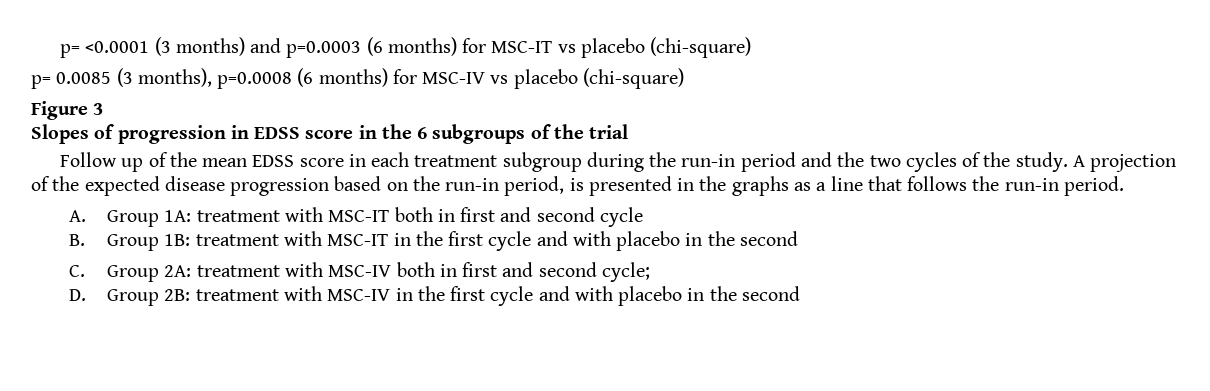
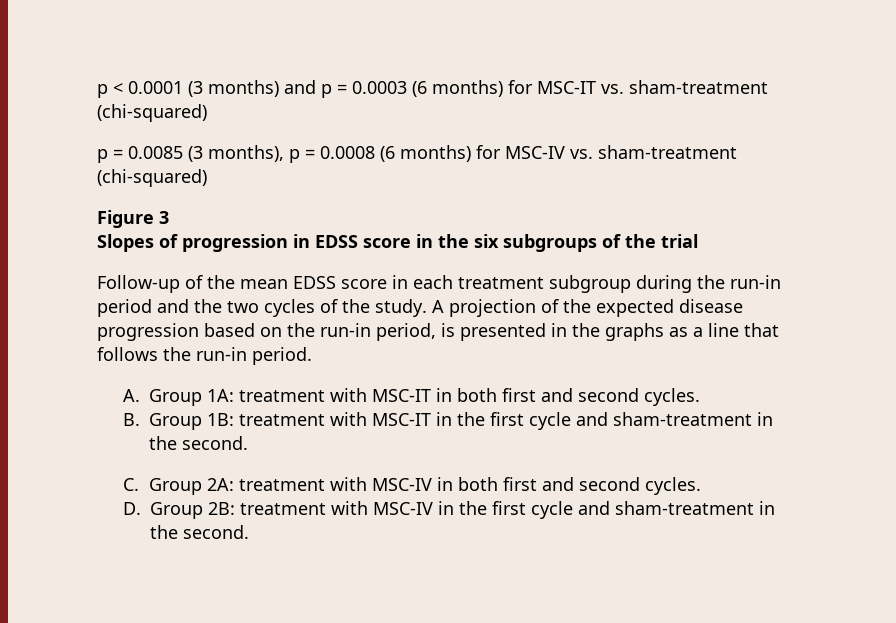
[60,37,752,58] [31,68,293,89] p= <0.0001 (3 months) and p=0.0003 (6 months) for MSC-IT vs placebo (chi-square) // p= 0.0085 (3 months), p=0.0008 -> [97,80,768,98] [97,104,207,122] [97,145,375,163] p < 0.0001 (3 months) and p = 0.0003 (6 months) for MSC-IT vs. sham-treatment (chi-squared) // p = 0.0085 (3 months), p = 0.0008
[490,68,684,89] vs placebo (chi-square) -> [570,145,737,159] [97,169,207,187] vs. sham-treatment (chi-squared)
[417,127,428,139] 6 -> [474,234,499,248] six
[60,152,144,172] Follow up -> [97,275,180,293] Follow-up
[394,207,643,227] both in first and second cycle -> [435,388,700,406] in both first and second cycles.
[572,231,798,251] with placebo in the second -> [612,412,773,426] [148,436,248,450] sham-treatment in the second.
[396,262,650,282] both in first and second cycle; -> [436,477,701,495] in both first and second cycles.
[574,286,800,306] with placebo in the second -> [614,501,775,515] [149,525,249,539] sham-treatment in the second.

